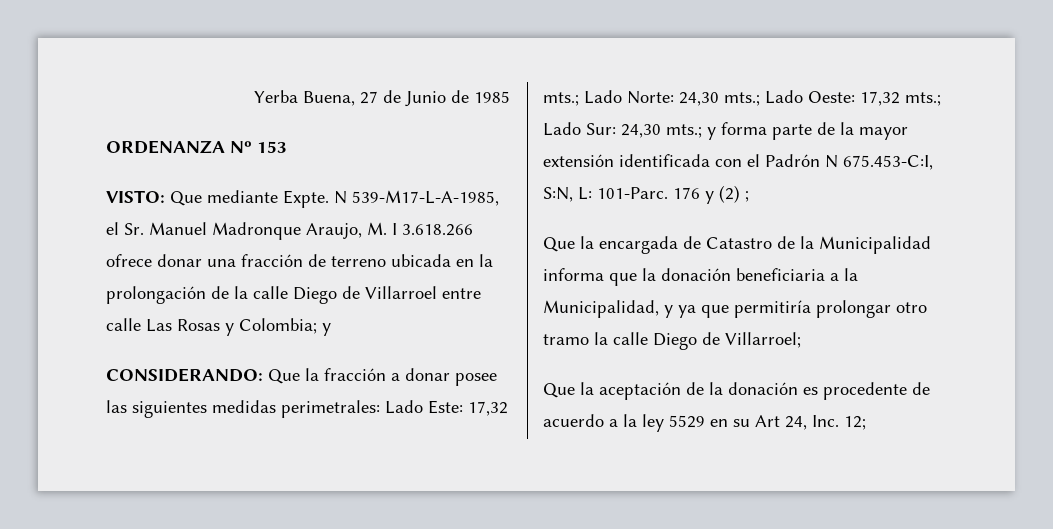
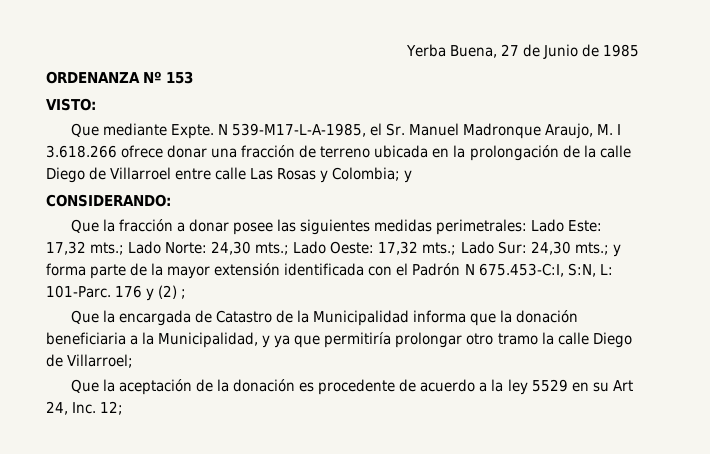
(165, 196) none -> (96, 104) //
(263, 375) none -> (171, 200) //

